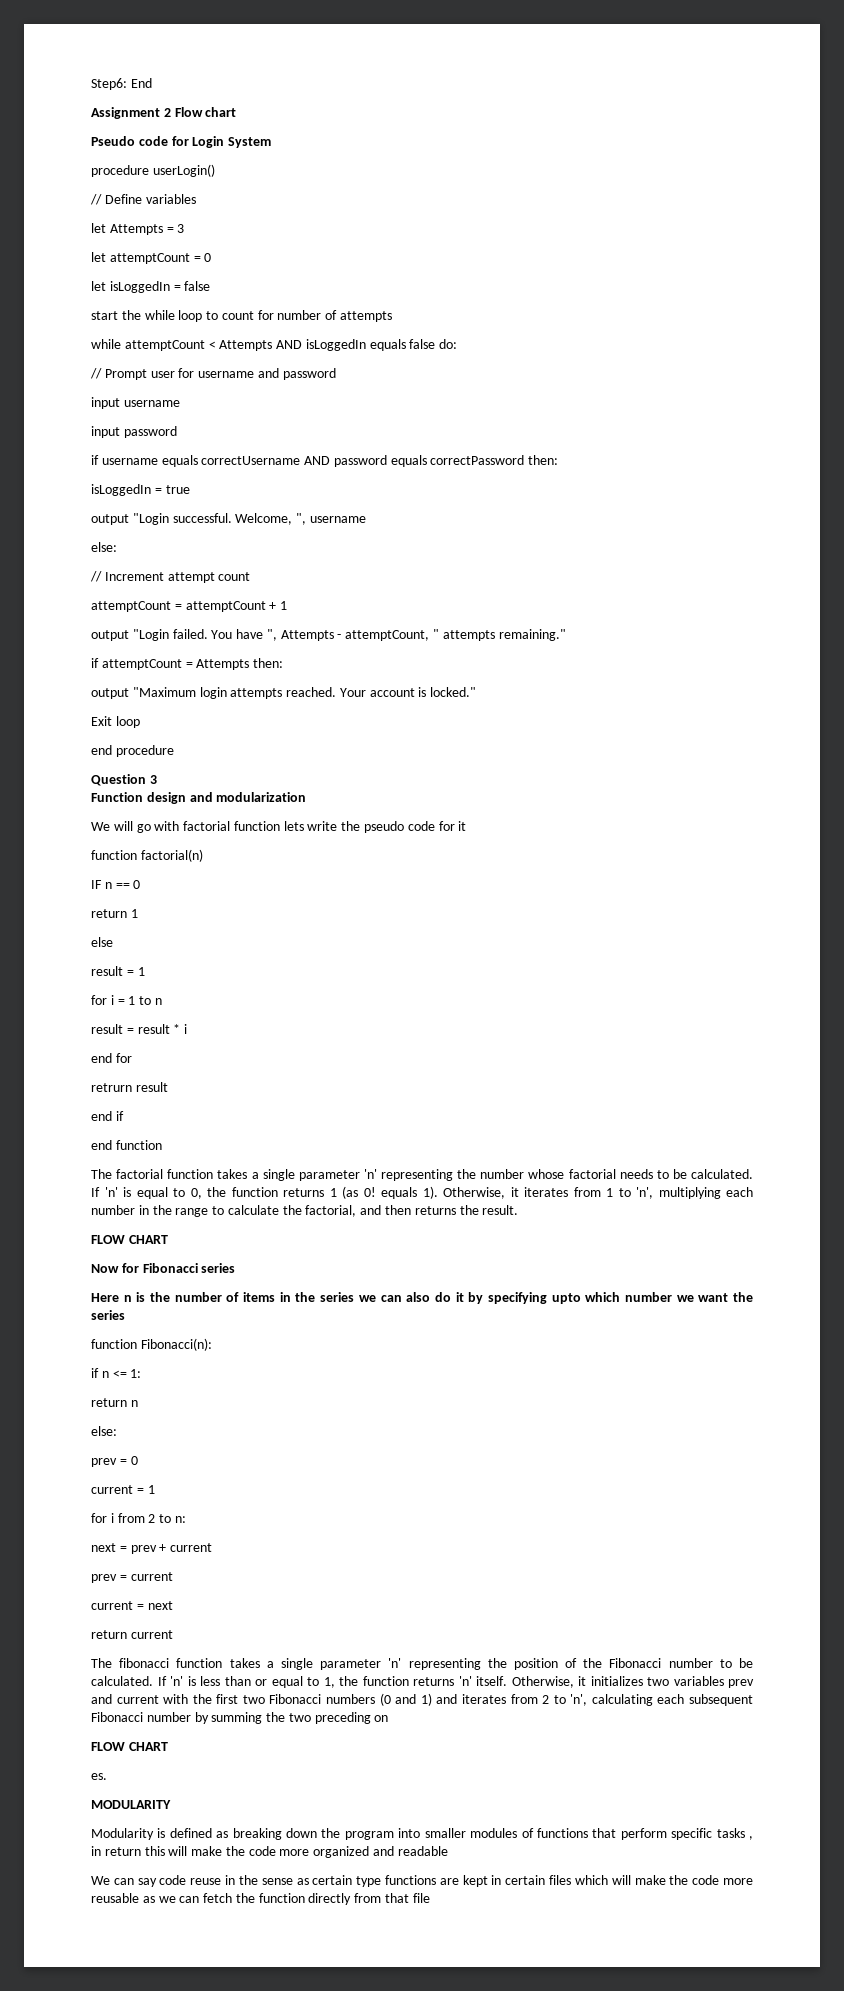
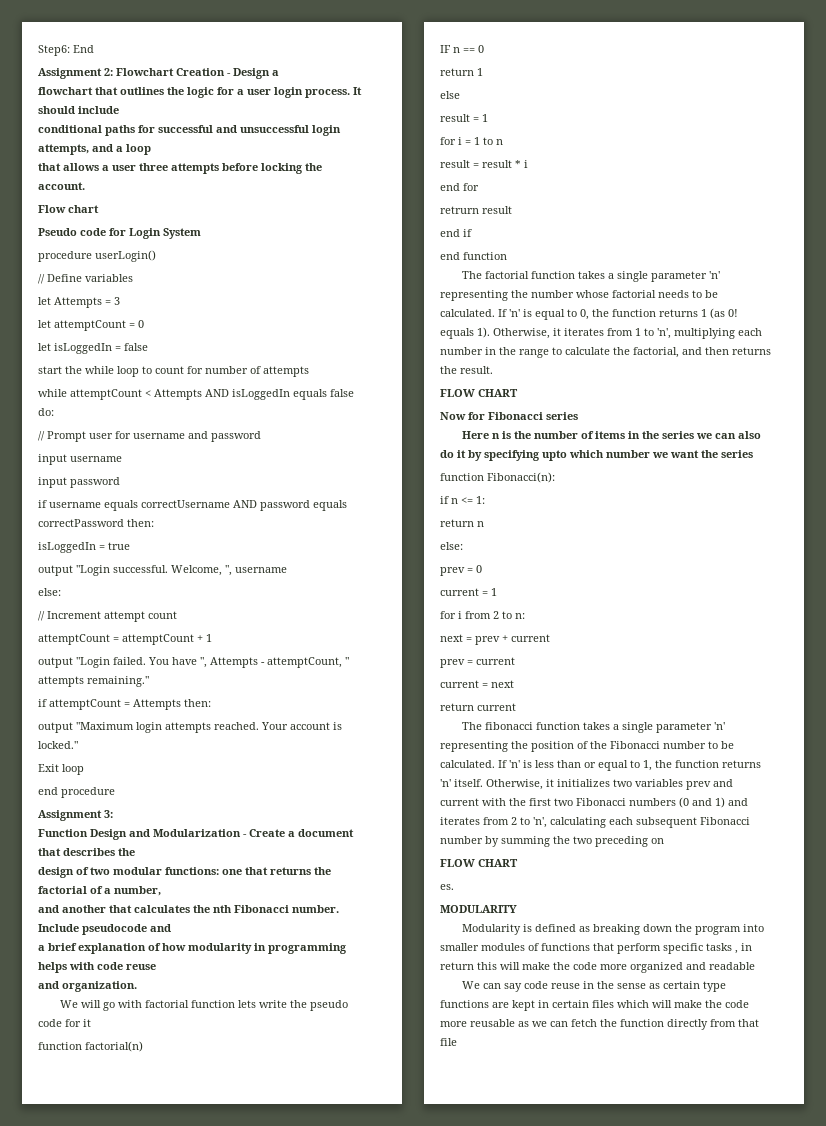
[163,108,171,117] 2 -> [104,68,279,79] [38,87,362,98] [38,106,119,114] [38,125,341,136] [38,144,151,155] [38,163,322,174] [38,182,85,190] 2: Flowchart Creation - Design a // flowchart that outlines the logic for a user login process. It should include // conditional paths for successful and unsuccessful login attempts, and a loop // that allows a user three attempts before locking the account. //
[91,774,157,786] Question 3 -> [38,810,113,821] Assignment 3:
[146,792,307,804] design and modularization -> [90,829,354,840] [38,848,135,856] [38,867,331,878] [38,886,161,896] [38,905,339,913] [38,924,171,935] [38,943,347,954] [38,962,156,973] [38,981,137,992] Design and Modularization - Create a document that describes the // design of two modular functions: one that returns the factorial of a number, // and another that calculates the nth Fibonacci number. Include pseudocode and // a brief explanation of how modularity in programming helps with code reuse // and organization.

